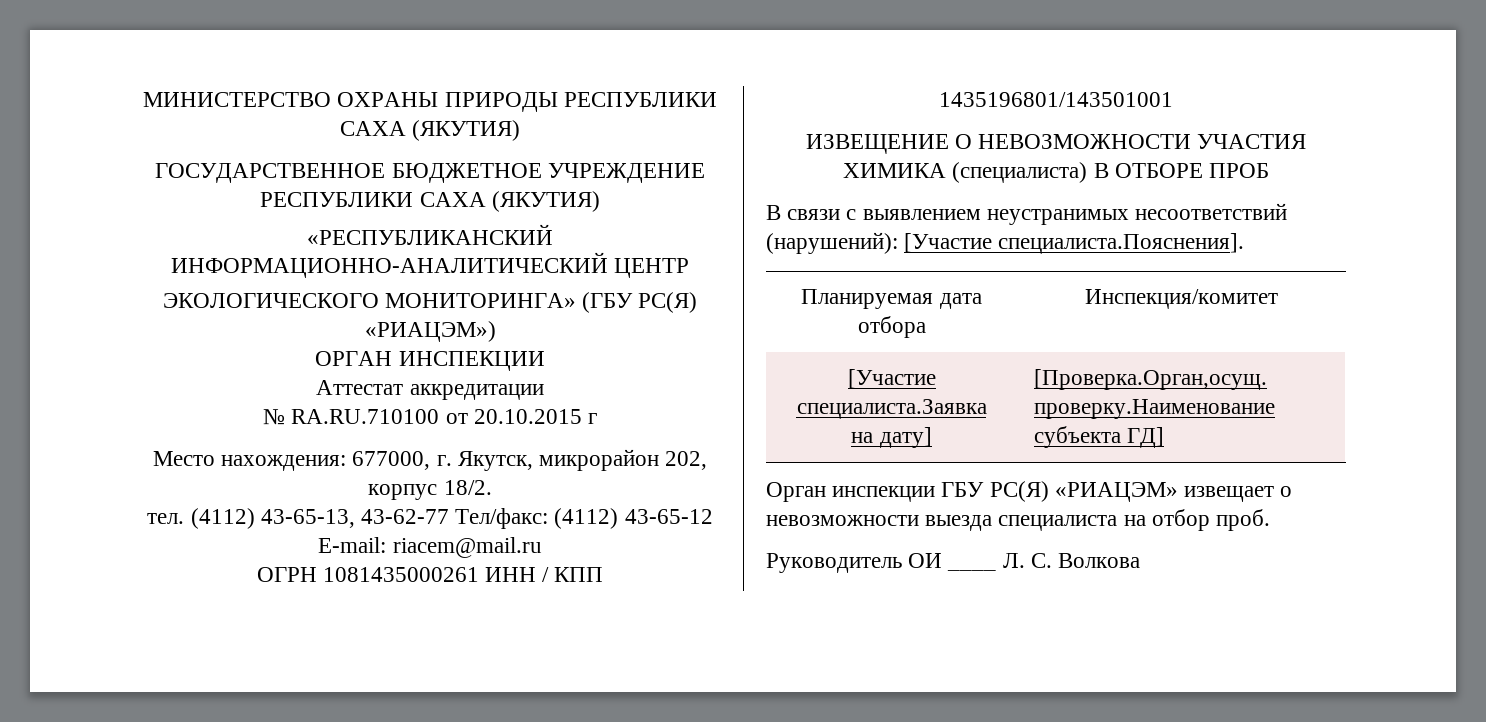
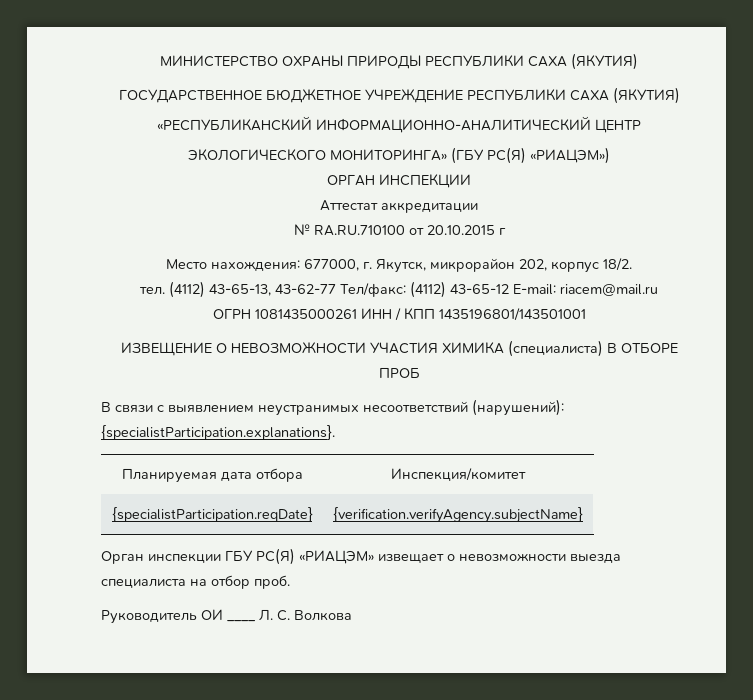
[904,233,1245,254] [Участие специалиста.Пояснения]. -> [101,425,335,440] {specialistParticipation.explanations}.
[847,369,936,389] [796,399,987,419] [851,427,932,448] [1033,369,1267,390] [1033,399,1275,419] [1033,426,1164,448] [Участие специалиста.Заявка на дату] | [Проверка.Орган,осущ. проверку.Наименование субъекта ГД] -> [111,507,313,522] [333,507,583,523] {specialistParticipation.reqDate} | {verification.verifyAgency.subjectName}

